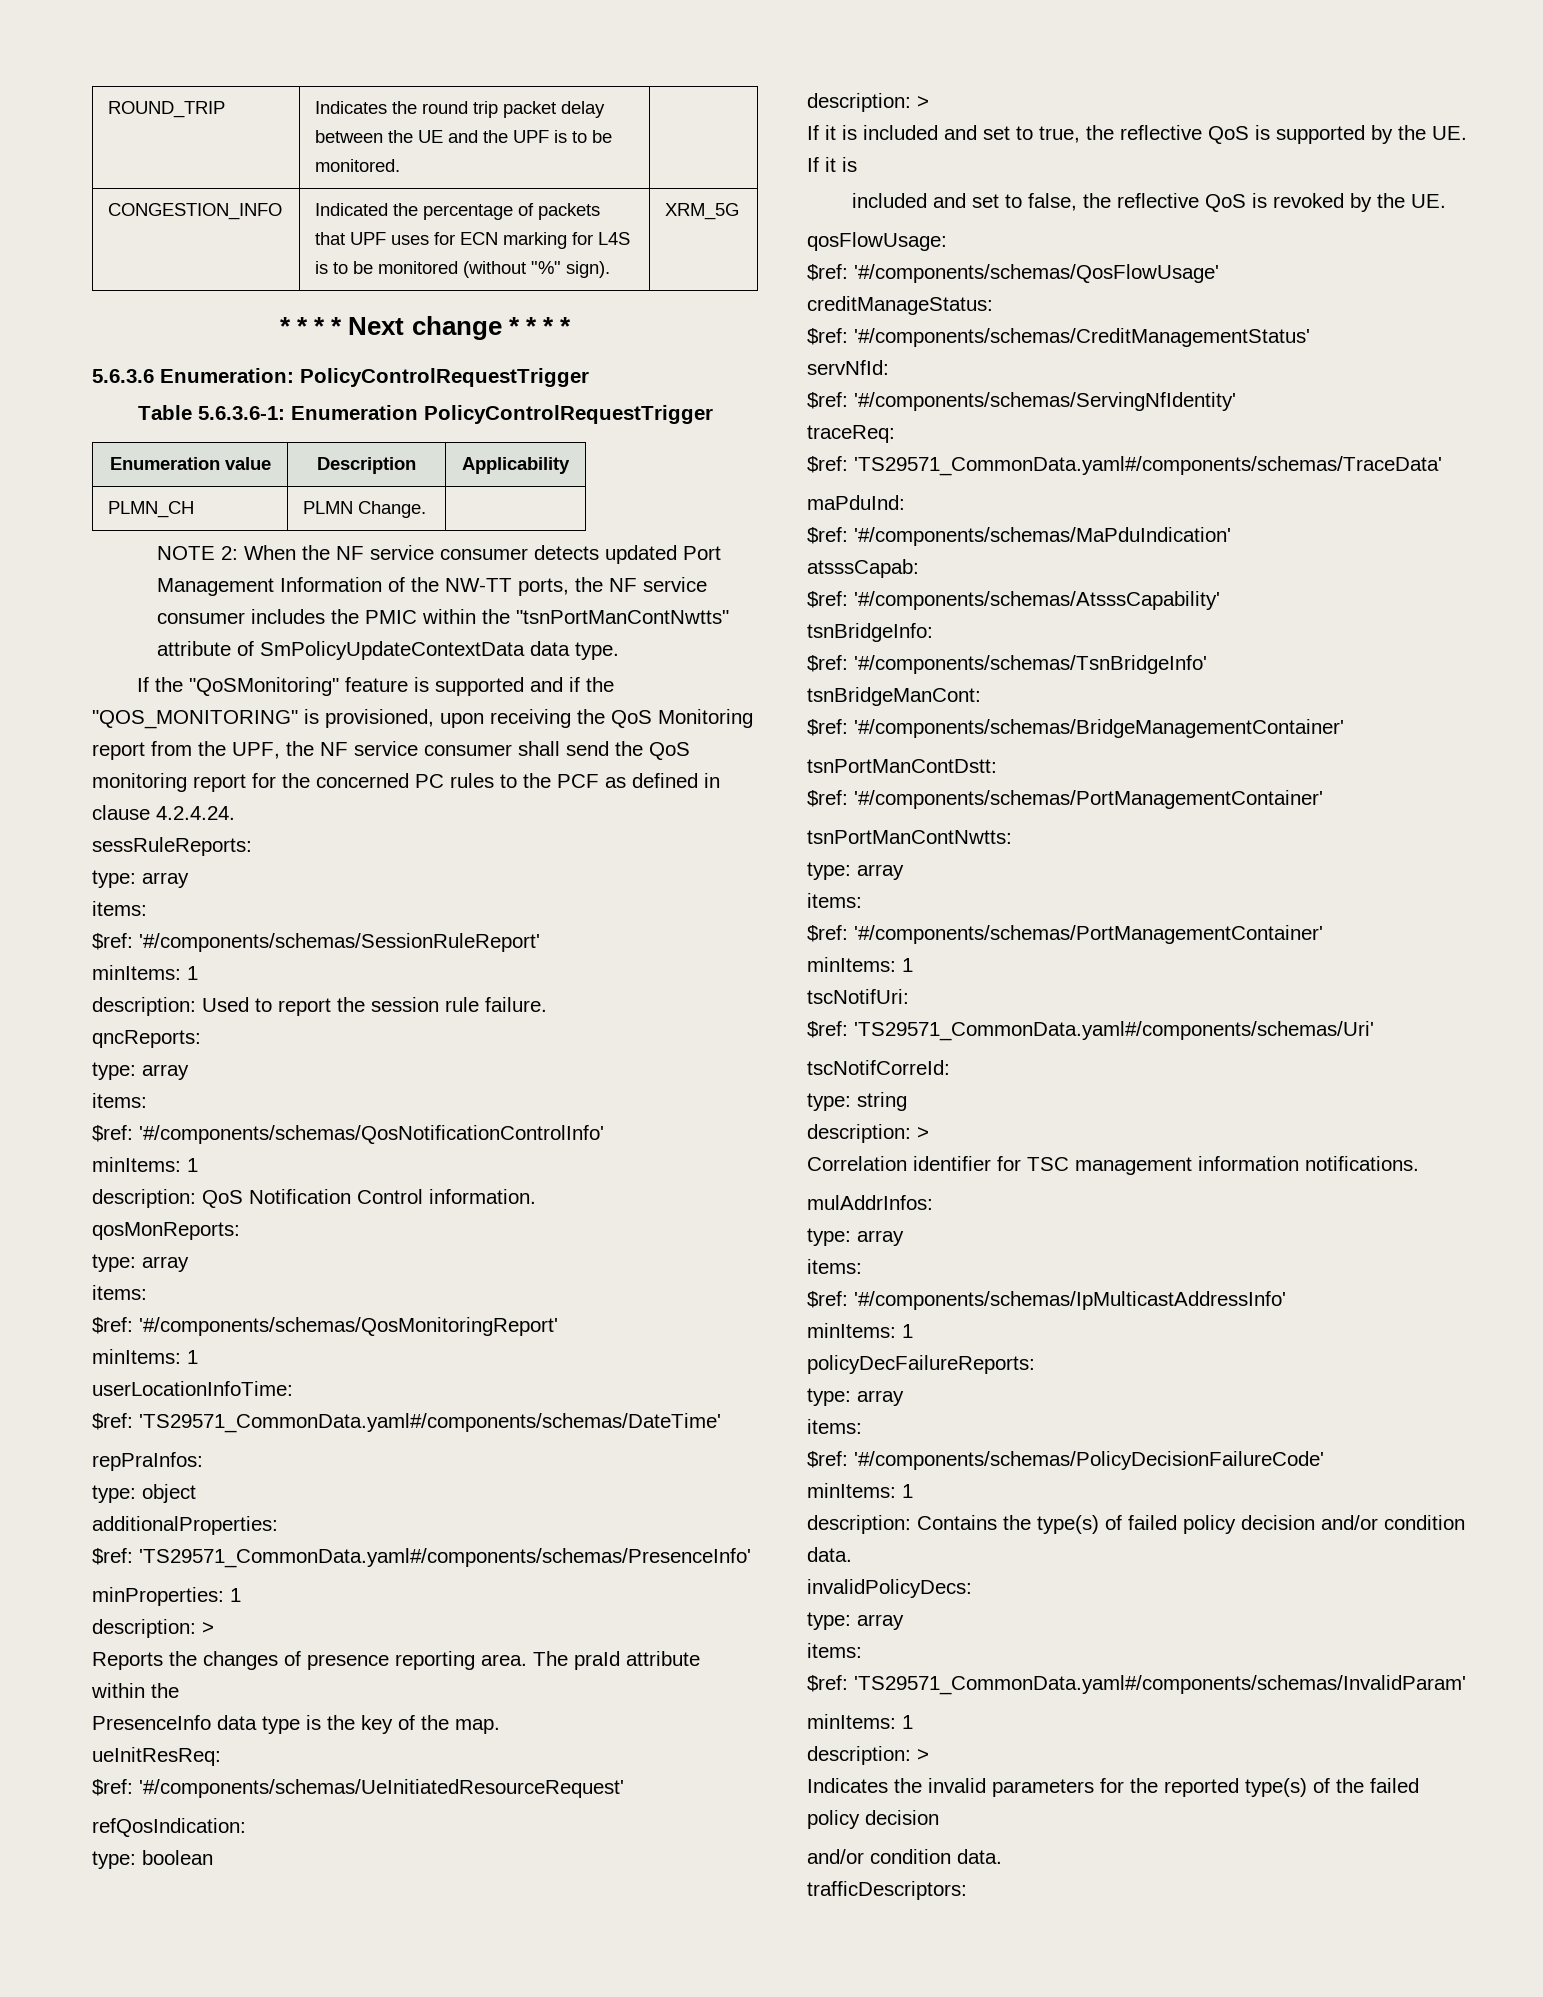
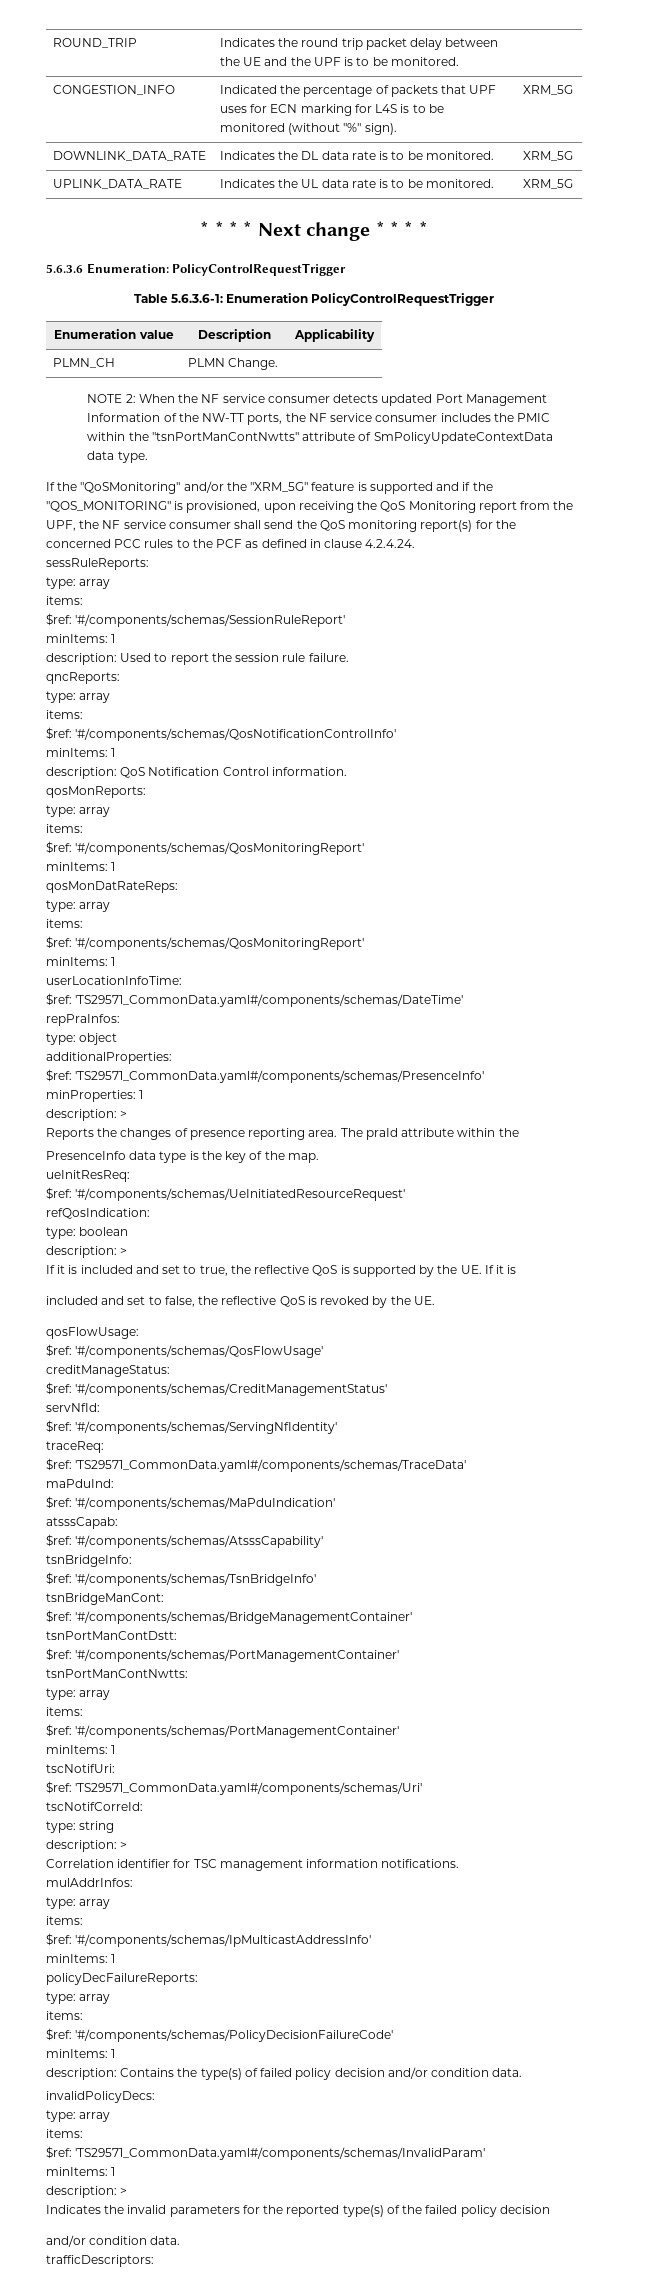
(740, 211) none -> [52,151,206,161] [219,151,494,160] [522,151,573,161] [52,179,182,189] [219,179,494,188] [522,179,573,189] // DOWNLINK_DATA_RATE | Indicates the DL data rate is to be monitored. | XRM_5G // UPLINK_DATA_RATE | Indicates the UL data rate is to be monitored. | XRM_5G
(340, 686) none -> [183,481,309,493] and/or the "XRM_5G"
[193,774,246,792] report -> [420,520,473,532] report(s)
[415,774,444,788] PC -> [114,539,142,548] PCC
(198, 1357) none -> [46,881,178,893] [46,900,111,912] [46,919,83,928] [46,936,365,950] [46,957,116,966] // qosMonDatRateReps: // type: array // items: // $ref: '#/components/schemas/QosMonitoringReport' // minItems: 1

